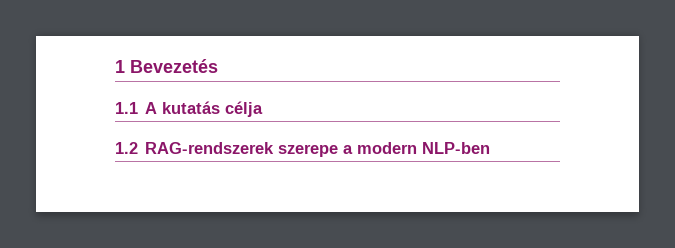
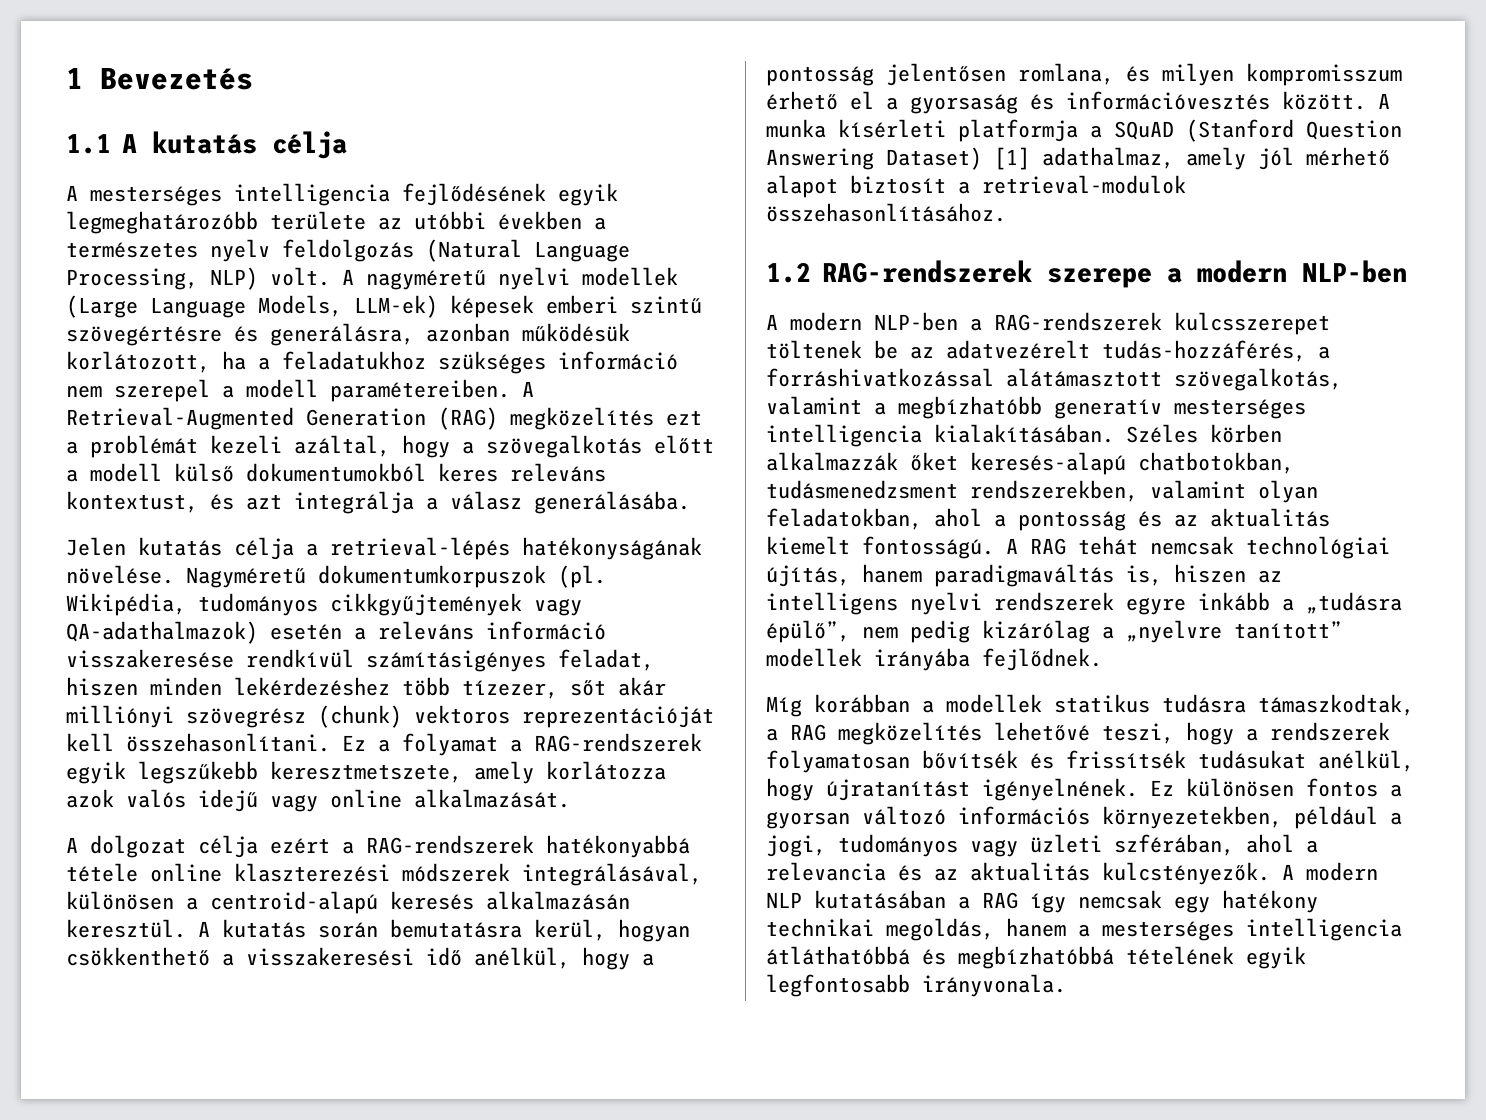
(264, 109) none -> [66,183,618,206] [66,211,606,234] [66,239,630,262] [66,267,678,290] [66,295,702,318] [66,323,630,346] [66,351,678,374] [66,379,534,402] [66,407,702,430] [66,435,714,458] [66,463,606,482] [66,491,690,514] [66,537,702,560] [66,565,606,588] [66,593,582,616] [66,621,606,644] [66,649,654,672] [66,677,666,699] [66,705,714,728] [66,733,702,756] [66,761,666,784] [66,789,570,812] [66,835,690,858] [66,863,702,886] [66,891,630,914] [66,919,690,942] [66,947,654,970] [766,63,1402,86] [766,91,1390,114] [766,119,1402,142] [766,147,1390,170] [766,175,1186,198] [766,203,1006,222] // A mesterséges intelligencia fejlődésének egyik legmeghatározóbb területe az utóbbi években a természetes nyelv feldolgozás (Natural Language Processing, NLP) volt. A nagyméretű nyelvi modellek (Large Language Models, LLM-ek) képesek emberi szintű szövegértésre és generálásra, azonban működésük korlátozott, ha a feladatukhoz szükséges információ nem szerepel a modell paramétereiben. A Retrieval-Augmented Generation (RAG) megközelítés ezt a problémát kezeli azáltal, hogy a szövegalkotás előtt a modell külső dokumentumokból keres releváns kontextust, és azt integrálja a válasz generálásába. // Jelen kutatás célja a retrieval-lépés hatékonyságának növelése. Nagyméretű dokumentumkorpuszok (pl. Wikipédia, tudományos cikkgyűjtemények vagy QA-adathalmazok) esetén a releváns információ visszakeresése rendkívül számításigényes feladat, hiszen minden lekérdezéshez több tízezer, sőt akár milliónyi szövegrész (chunk) vektoros reprezentációját kell összehasonlítani. Ez a folyamat a RAG-rendszerek egyik legszűkebb keresztmetszete, amely korlátozza azok valós idejű vagy online alkalmazását. // A dolgozat célja ezért a RAG-rendszerek hatékonyabbá tétele online klaszterezési módszerek integrálásával, különösen a centroid-alapú keresés alkalmazásán keresztül. A kutatás során bemutatásra kerül, hogyan csökkenthető a visszakeresési idő anélkül, hogy a pontosság jelentősen romlana, és milyen kompromisszum érhető el a gyorsaság és információvesztés között. A munka kísérleti platformja a SQuAD (Stanford Question Answering Dataset) [1] adathalmaz, amely jól mérhető alapot biztosít a retrieval-modulok összehasonlításához.
(491, 148) none -> [766,312,1330,335] [766,340,1330,362] [766,368,1342,391] [766,396,1306,419] [766,424,1282,447] [766,452,1294,475] [766,480,1318,503] [766,508,1330,531] [766,536,1390,559] [766,564,1282,587] [766,592,1402,615] [766,620,1342,643] [766,648,1102,671] [766,694,1414,717] [766,722,1390,745] [766,750,1414,773] [766,778,1402,801] [766,806,1402,829] [766,834,1318,857] [766,862,1378,885] [766,890,1318,913] [766,918,1402,941] [766,946,1306,969] [766,974,1066,997] // A modern NLP-ben a RAG-rendszerek kulcsszerepet töltenek be az adatvezérelt tudás-hozzáférés, a forráshivatkozással alátámasztott szövegalkotás, valamint a megbízhatóbb generatív mesterséges intelligencia kialakításában. Széles körben alkalmazzák őket keresés-alapú chatbotokban, tudásmenedzsment rendszerekben, valamint olyan feladatokban, ahol a pontosság és az aktualitás kiemelt fontosságú. A RAG tehát nemcsak technológiai újítás, hanem paradigmaváltás is, hiszen az intelligens nyelvi rendszerek egyre inkább a „tudásra épülő”, nem pedig kizárólag a „nyelvre tanított” modellek irányába fejlődnek. // Míg korábban a modellek statikus tudásra támaszkodtak, a RAG megközelítés lehetővé teszi, hogy a rendszerek folyamatosan bővítsék és frissítsék tudásukat anélkül, hogy újratanítást igényelnének. Ez különösen fontos a gyorsan változó információs környezetekben, például a jogi, tudományos vagy üzleti szférában, ahol a relevancia és az aktualitás kulcstényezők. A modern NLP kutatásában a RAG így nemcsak egy hatékony technikai megoldás, hanem a mesterséges intelligencia átláthatóbbá és megbízhatóbbá tételének egyik legfontosabb irányvonala.

